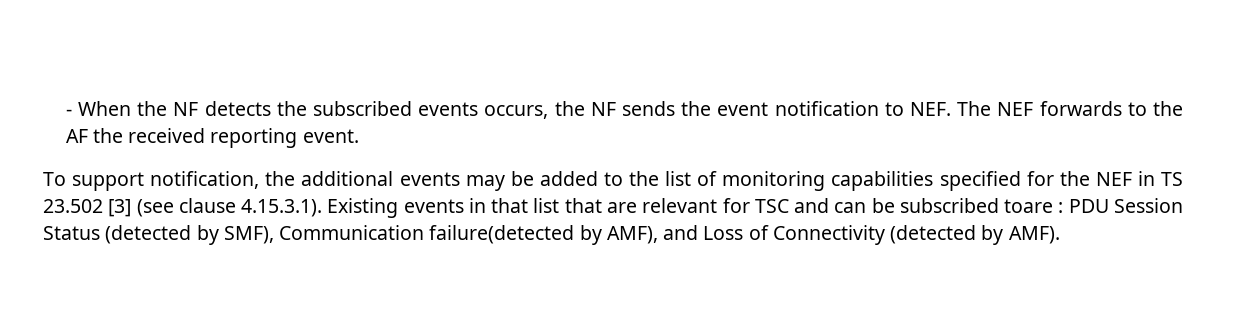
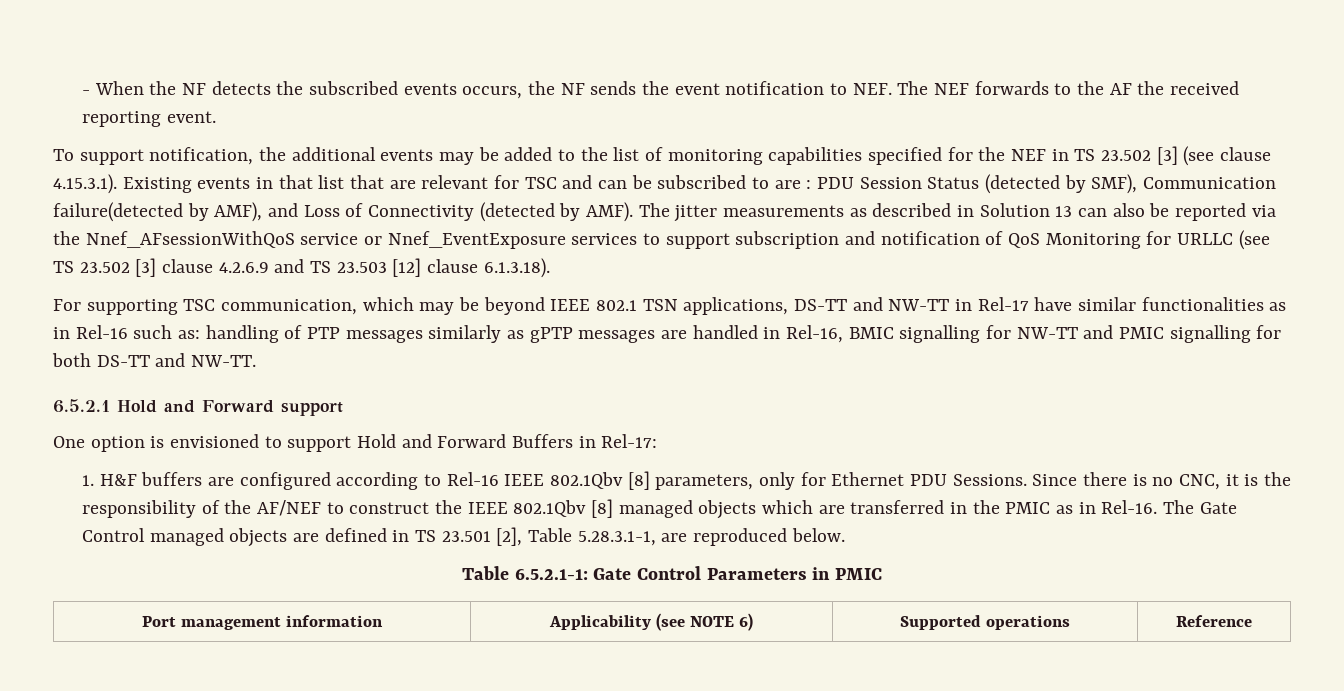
[1004,199,1054,213] toare -> [752,177,801,189] to are
(1060, 235) none -> [638,203,1276,222] [53,230,1270,250] [53,258,550,278] [53,297,1287,315] [53,325,1282,343] [52,353,257,367] [53,399,343,416] [53,434,658,452] [81,471,1291,490] [81,499,1237,519] [81,527,845,547] [461,566,883,580] [141,615,384,630] [548,613,754,631] [899,615,1071,630] [1176,615,1252,627] The jitter measurements as described in Solution 13 can also be reported via the Nnef_AFsessionWithQoS service or Nnef_EventExposure services to support subscription and notification of QoS Monitoring for URLLC (see TS 23.502 [3] clause 4.2.6.9 and TS 23.503 [12] clause 6.1.3.18). // For supporting TSC communication, which may be beyond IEEE 802.1 TSN applications, DS-TT and NW-TT in Rel-17 have similar functionalities as in Rel-16 such as: handling of PTP messages similarly as gPTP messages are handled in Rel-16, BMIC signalling for NW-TT and PMIC signalling for both DS-TT and NW-TT. // 6.5.2.1 Hold and Forward support // One option is envisioned to support Hold and Forward Buffers in Rel-17: // 1. H&F buffers are configured according to Rel-16 IEEE 802.1Qbv [8] parameters, only for Ethernet PDU Sessions. Since there is no CNC, it is the responsibility of the AF/NEF to construct the IEEE 802.1Qbv [8] managed objects which are transferred in the PMIC as in Rel-16. The Gate Control managed objects are defined in TS 23.501 [2], Table 5.28.3.1-1, are reproduced below. // Table 6.5.2.1-1: Gate Control Parameters in PMIC // Port management information | Applicability (see NOTE 6) | Supported operations | Reference

